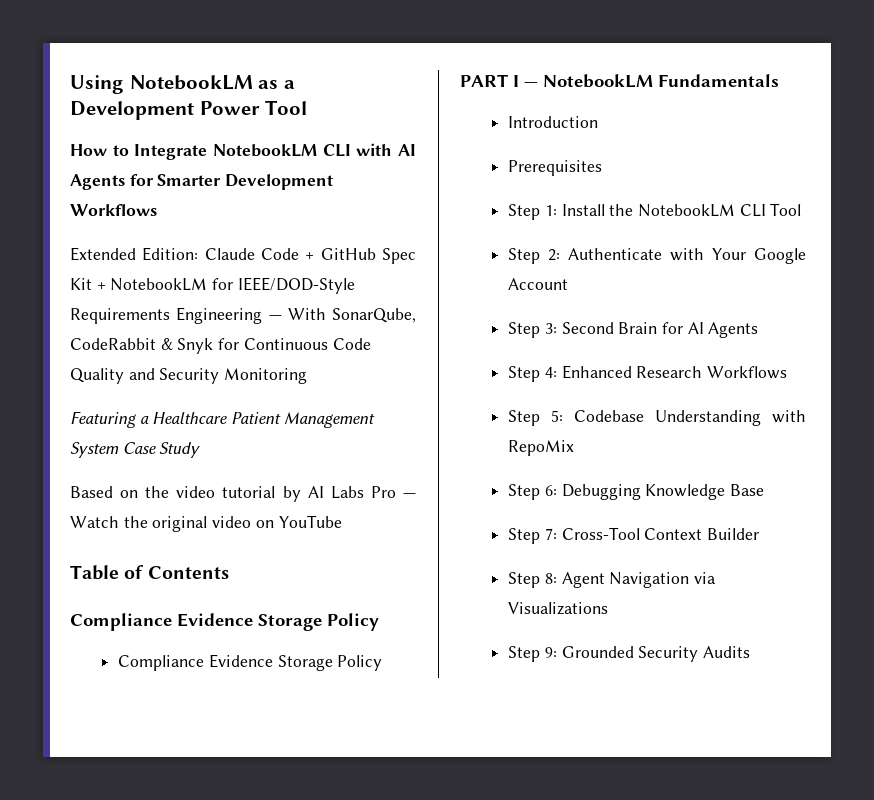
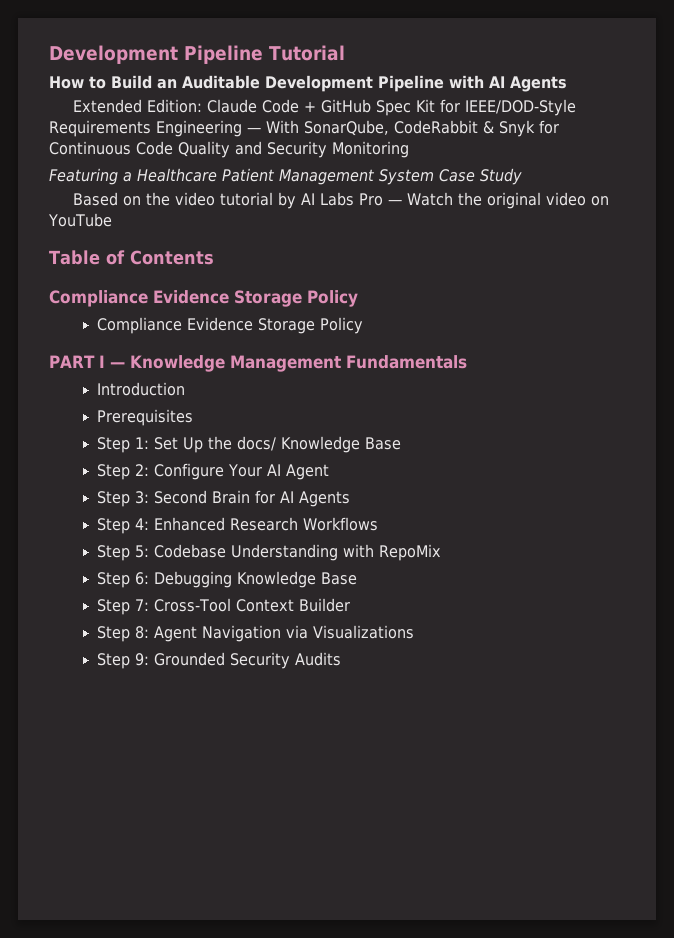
[70,75,295,94] [70,100,308,120] [70,144,351,160] Using NotebookLM as a Development Power Tool // How to Integrate NotebookLM CLI -> [49,45,345,64] [49,75,444,92] Development Pipeline Tutorial // How to Build an Auditable Development Pipeline
[129,174,334,190] [70,204,157,216] for Smarter Development Workflows -> (567, 84) none
[96,278,208,291] + NotebookLM -> (436, 105) none
[543,74,653,88] NotebookLM -> [129,355,341,372] Knowledge Management
[561,203,802,217] [508,248,806,264] [508,278,569,290] Install the NotebookLM CLI Tool // Step 2: Authenticate with Your Google Account -> [154,436,402,453] [97,463,330,480] Set Up the docs/ Knowledge Base // Step 2: Configure Your AI Agent

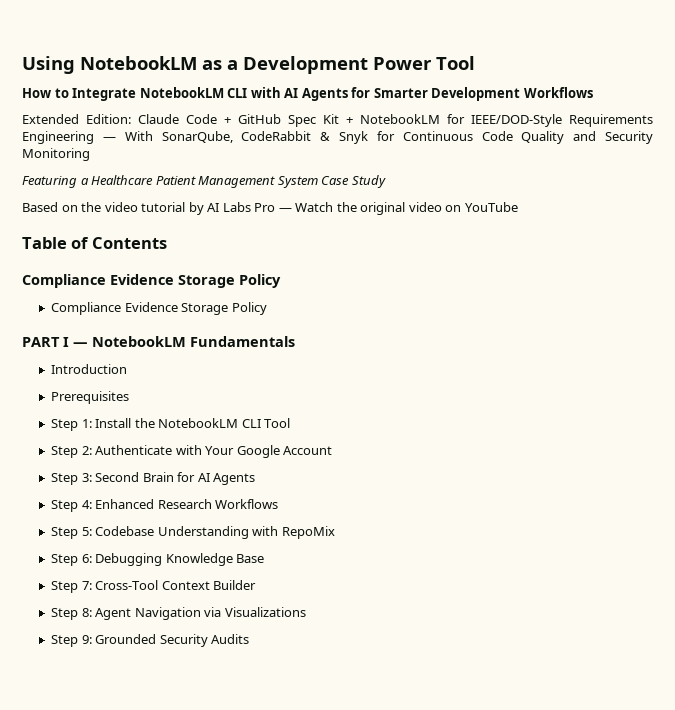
[49,45,345,64] [49,75,444,92] Development Pipeline Tutorial // How to Build an Auditable Development Pipeline -> [22,56,475,74] [22,87,248,101] Using NotebookLM as a Development Power Tool // How to Integrate NotebookLM CLI
(567, 84) none -> [351,87,593,101] for Smarter Development Workflows
(436, 105) none -> [346,114,440,124] + NotebookLM
[129,355,341,372] Knowledge Management -> [92,336,186,347] NotebookLM
[154,436,402,453] [97,463,330,480] Set Up the docs/ Knowledge Base // Step 2: Configure Your AI Agent -> [95,418,291,428] [51,445,333,458] Install the NotebookLM CLI Tool // Step 2: Authenticate with Your Google Account

